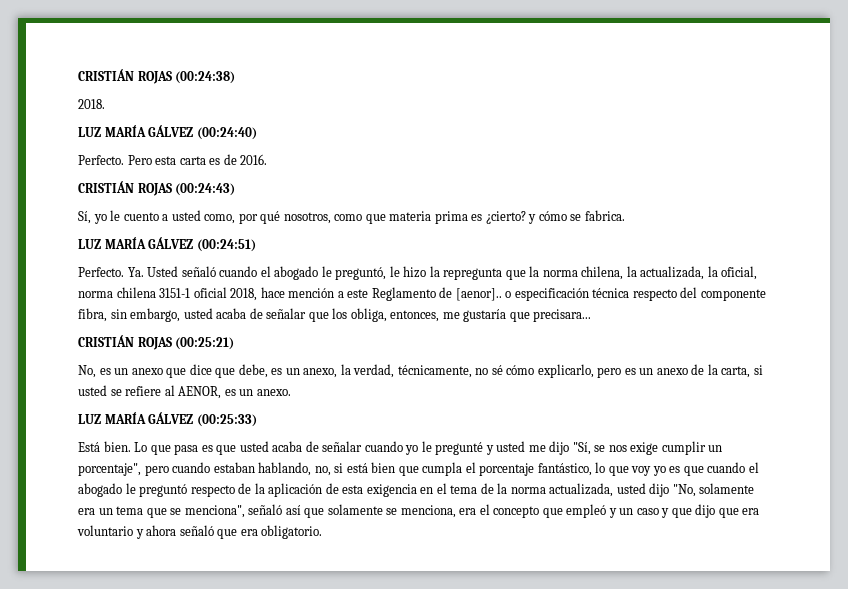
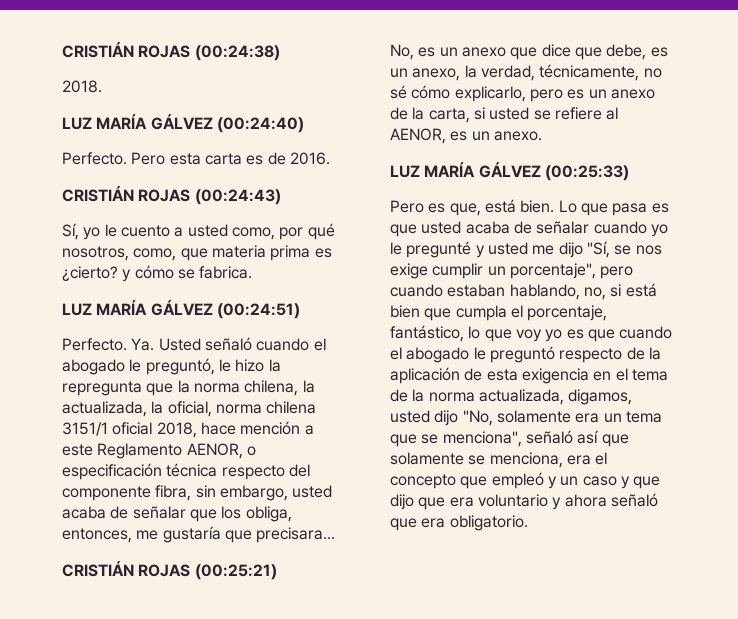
[334,214,363,221] como -> [133,248,177,261] como,
[159,288,191,298] 3151-1 -> [62,422,108,436] 3151/1
[439,287,502,301] de [aenor].. -> [186,443,243,459] AENOR,
[78,442,100,452] Está -> [390,199,516,216] Pero es que, está
[479,463,535,476] porcentaje -> [527,305,608,321] porcentaje,
(614, 490) none -> [568,389,633,405] digamos,

